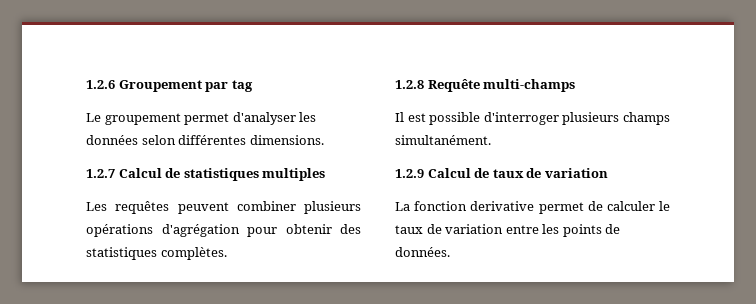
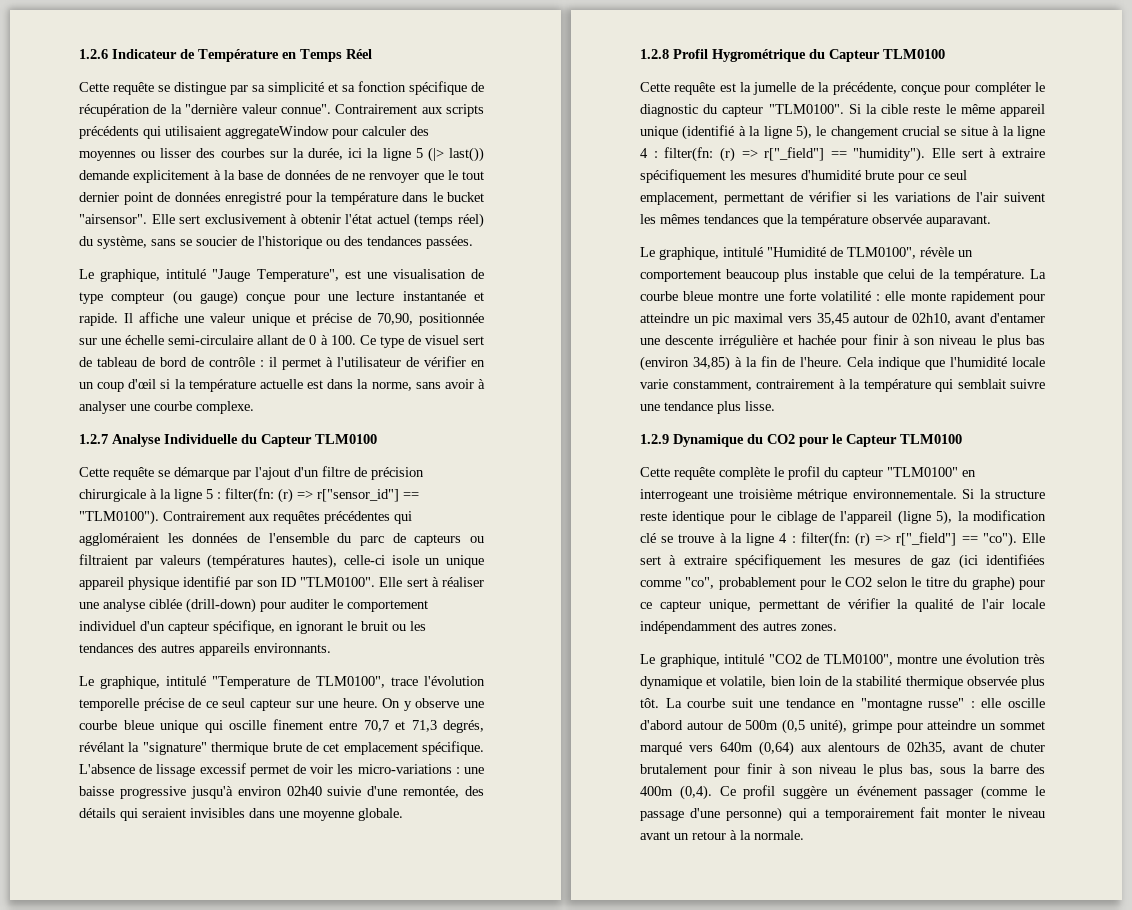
[118,80,253,92] [86,112,317,125] [86,135,324,145] [86,168,326,181] [86,201,361,214] [86,224,361,237] [86,247,227,260] [395,79,576,92] [395,112,670,125] [395,135,491,145] [395,168,608,178] [395,201,670,214] [395,224,621,237] [395,247,450,257] Groupement par tag // Le groupement permet d'analyser les données selon différentes dimensions. // 1.2.7 Calcul de statistiques multiples // Les requêtes peuvent combiner plusieurs opérations d'agrégation pour obtenir des statistiques complètes. // 1.2.8 Requête multi-champs // Il est possible d'interroger plusieurs champs simultanément. // 1.2.9 Calcul de taux de variation // La fonction derivative permet de calculer le taux de variation entre les points de données. -> [112,49,372,62] [79,81,484,95] [79,104,484,117] [79,126,429,139] [79,147,484,162] [79,170,484,183] [79,192,484,205] [79,213,484,228] [79,236,473,249] [79,269,484,282] [79,290,484,305] [79,312,485,326] [79,335,484,348] [79,356,485,370] [79,379,485,392] [79,401,254,414] [79,434,377,447] [79,466,424,480] [79,488,419,503] [79,510,412,525] [79,533,485,546] [79,554,484,569] [79,576,484,590] [79,598,428,613] [79,620,426,634] [79,643,331,656] [79,676,485,689] [79,698,484,711] [79,719,484,733] [79,741,484,755] [79,763,484,777] [79,786,484,799] [79,808,403,821] [640,49,945,62] [640,82,1045,95] [640,104,1045,117] [640,125,1045,140] [640,147,1045,162] [640,169,967,183] [640,191,1045,205] [640,214,991,227] [640,247,973,260] [640,269,1046,282] [640,290,1045,304] [640,313,1045,326] [640,334,1045,348] [640,356,1045,371] [640,379,1045,392] [640,401,775,414] [640,434,962,447] [640,466,976,480] [640,489,1045,502] [640,510,1046,525] [640,532,1045,547] [640,554,1045,569] [640,576,1045,591] [640,598,1045,612] [640,621,837,634] [640,654,1045,667] [640,676,1045,689] [640,698,1045,711] [640,719,1045,734] [640,741,1045,756] [640,763,1045,777] [640,785,1045,800] [640,807,1045,822] [640,830,804,840] Indicateur de Température en Temps Réel // Cette requête se distingue par sa simplicité et sa fonction spécifique de récupération de la "dernière valeur connue". Contrairement aux scripts précédents qui utilisaient aggregateWindow pour calculer des moyennes ou lisser des courbes sur la durée, ici la ligne 5 (|> last()) demande explicitement à la base de données de ne renvoyer que le tout dernier point de données enregistré pour la température dans le bucket "airsensor". Elle sert exclusivement à obtenir l'état actuel (temps réel) du système, sans se soucier de l'historique ou des tendances passées. // Le graphique, intitulé "Jauge Temperature", est une visualisation de type compteur (ou gauge) conçue pour une lecture instantanée et rapide. Il affiche une valeur unique et précise de 70,90, positionnée sur une échelle semi-circulaire allant de 0 à 100. Ce type de visuel sert de tableau de bord de contrôle : il permet à l'utilisateur de vérifier en un coup d'œil si la température actuelle est dans la norme, sans avoir à analyser une courbe complexe. // 1.2.7 Analyse Individuelle du Capteur TLM0100 // Cette requête se démarque par l'ajout d'un filtre de précision chirurgicale à la ligne 5 : filter(fn: (r) => r["sensor_id"] == "TLM0100"). Contrairement aux requêtes précédentes qui aggloméraient les données de l'ensemble du parc de capteurs ou filtraient par valeurs (températures hautes), celle-ci isole un unique appareil physique identifié par son ID "TLM0100". Elle sert à réaliser une analyse ciblée (drill-down) pour auditer le comportement individuel d'un capteur spécifique, en ignorant le bruit ou les tendances des autres appareils environnants. // Le graphique, intitulé "Temperature de TLM0100", trace l'évolution temporelle précise de ce seul capteur sur une heure. On y observe une courbe bleue unique qui oscille finement entre 70,7 et 71,3 degrés, révélant la "signature" thermique brute de cet emplacement spécifique. L'absence de lissage excessif permet de voir les micro-variations : une baisse progressive jusqu'à environ 02h40 suivie d'une remontée, des détails qui seraient invisibles dans une moyenne globale. // 1.2.8 Profil Hygrométrique du Capteur TLM0100 // Cette requête est la jumelle de la précédente, conçue pour compléter le diagnostic du capteur "TLM0100". Si la cible reste le même appareil unique (identifié à la ligne 5), le changement crucial se situe à la ligne 4 : filter(fn: (r) => r["_field"] == "humidity"). Elle sert à extraire spécifiquement les mesures d'humidité brute pour ce seul emplacement, permettant de vérifier si les variations de l'air suivent les mêmes tendances que la température observée auparavant. // Le graphique, intitulé "Humidité de TLM0100", révèle un comportement beaucoup plus instable que celui de la température. La courbe bleue montre une forte volatilité : elle monte rapidement pour atteindre un pic maximal vers 35,45 autour de 02h10, avant d'entamer une descente irrégulière et hachée pour finir à son niveau le plus bas (environ 34,85) à la fin de l'heure. Cela indique que l'humidité locale varie constamment, contrairement à la température qui semblait suivre une tendance plus lisse. // 1.2.9 Dynamique du CO2 pour le Capteur TLM0100 // Cette requête complète le profil du capteur "TLM0100" en interrogeant une troisième métrique environnementale. Si la structure reste identique pour le ciblage de l'appareil (ligne 5), la modification clé se trouve à la ligne 4 : filter(fn: (r) => r["_field"] == "co"). Elle sert à extraire spécifiquement les mesures de gaz (ici identifiées comme "co", probablement pour le CO2 selon le titre du graphe) pour ce capteur unique, permettant de vérifier la qualité de l'air locale indépendamment des autres zones. // Le graphique, intitulé "CO2 de TLM0100", montre une évolution très dynamique et volatile, bien loin de la stabilité thermique observée plus tôt. La courbe suit une tendance en "montagne russe" : elle oscille d'abord autour de 500m (0,5 unité), grimpe pour atteindre un sommet marqué vers 640m (0,64) aux alentours de 02h35, avant de chuter brutalement pour finir à son niveau le plus bas, sous la barre des 400m (0,4). Ce profil suggère un événement passager (comme le passage d'une personne) qui a temporairement fait monter le niveau avant un retour à la normale.

